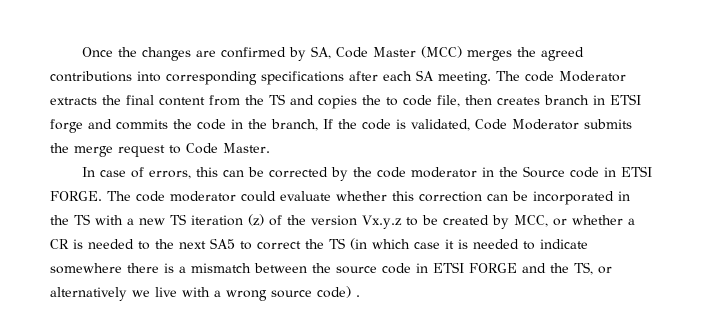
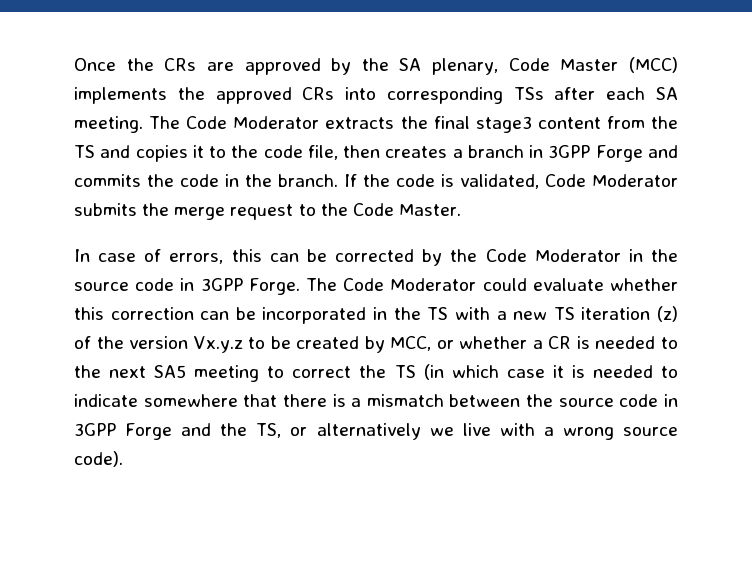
[141,46,584,61] [50,71,132,82] changes are confirmed by SA, Code Master (MCC) merges the agreed contributions -> [164,57,678,75] [74,87,335,104] CRs are approved by the SA plenary, Code Master (MCC) implements the approved CRs
[261,71,344,85] specifications -> [513,87,544,100] TSs
[525,71,554,82] code -> [186,116,228,129] Code
(154, 100) none -> [475,116,532,133] stage3
[362,95,398,106] the to -> [192,145,259,158] it to the
(540, 101) none -> [452,149,463,158] a
[610,94,641,105] [50,119,83,133] ETSI forge -> [548,145,643,162] 3GPP Forge
[271,119,318,131] branch, -> [278,174,338,187] branch.
(181, 149) none -> [320,203,348,216] the
[376,166,652,178] [50,191,236,202] code moderator in the Source code in ETSI FORGE. The code moderator -> [485,249,678,262] [74,278,477,295] Code Moderator in the source code in 3GPP Forge. The Code Moderator
(235, 243) none -> [194,365,260,382] meeting
(122, 268) none -> [243,394,278,407] that
[433,262,517,273] ETSI FORGE -> [74,423,173,440] 3GPP Forge
[317,286,360,298] code) . -> [74,451,123,467] code).

